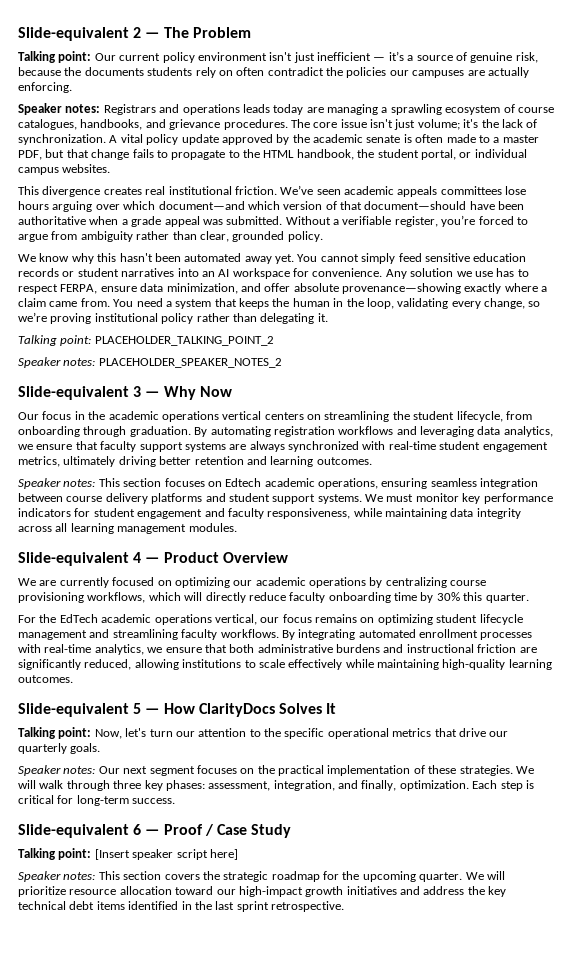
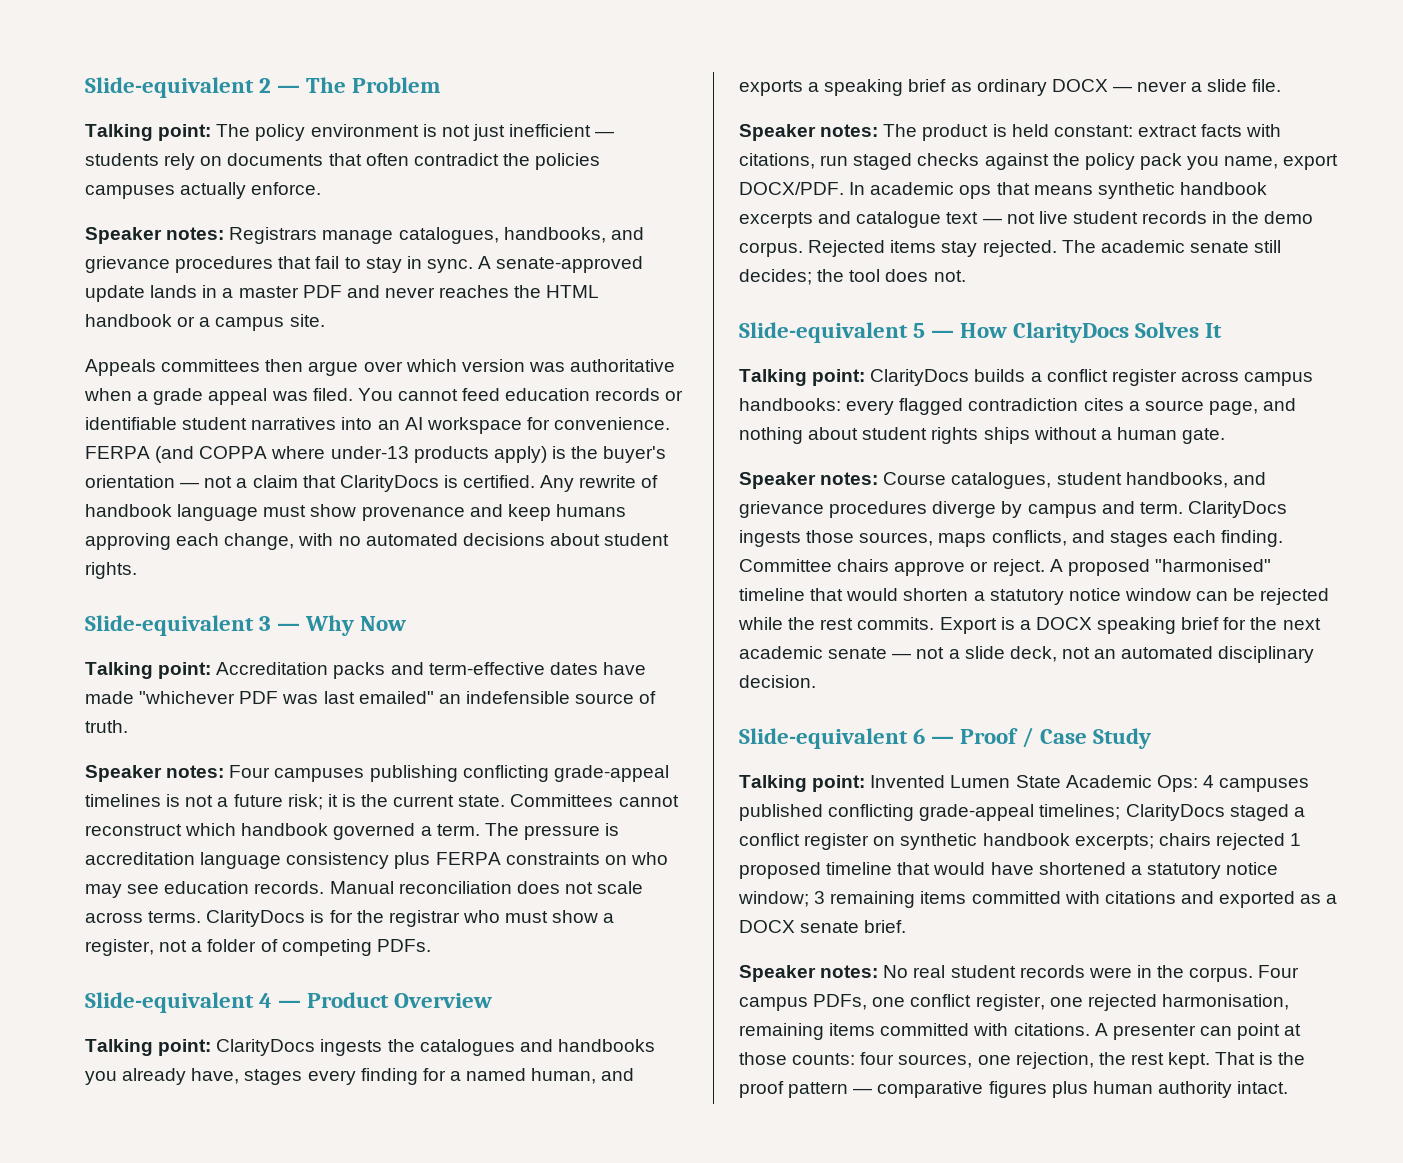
[94,51,538,63] [18,67,144,76] Our current policy environment isn't just inefficient — it’s a source of genuine risk, because the documents -> [216,124,615,141] The policy environment is not just inefficient —
(233, 73) none -> [227,153,362,166] documents that
[389,67,529,78] [18,82,72,93] [18,103,554,115] [18,119,538,130] [18,134,539,145] [18,149,527,160] [18,164,111,175] [18,185,527,197] [18,201,525,212] our campuses are actually enforcing. // Speaker notes: Registrars and operations leads today are managing a sprawling ecosystem of course catalogues, handbooks, and grievance procedures. The core issue isn't just volume; it's the lack of synchronization. A vital policy update approved by the academic senate is often made to a master PDF, but that change fails to propagate to the HTML handbook, the student portal, or individual campus websites. // This divergence creates real institutional friction. We’ve seen academic appeals committees lose hours arguing over which document—and which version of that document—should have been -> [85,182,322,199] [85,227,644,244] [85,256,644,273] [85,285,600,302] [85,314,325,331] [85,359,565,376] campuses actually enforce. // Speaker notes: Registrars manage catalogues, handbooks, and grievance procedures that fail to stay in sync. A senate-approved update lands in a master PDF and never reaches the HTML handbook or a campus site. // Appeals committees then argue over which version was
[226,215,528,227] [18,231,323,242] [18,253,470,264] submitted. Without a verifiable register, you’re forced to argue from ambiguity rather than clear, grounded policy. // We know why this hasn't been automated away yet. You cannot simply feed sensitive -> [312,388,501,401] filed. You cannot feed
(75, 274) none -> [85,417,177,430] identifiable
[385,268,529,279] [18,283,548,294] [18,298,541,309] [18,312,328,324] [18,335,274,346] [18,357,282,368] Any solution we use has to respect FERPA, ensure data minimization, and offer absolute provenance—showing exactly where a claim came from. You need a system that keeps the human in the loop, validating every change, so we’re proving institutional policy rather than delegating it. // Talking point: PLACEHOLDER_TALKING_POINT_2 // Speaker notes: PLACEHOLDER_SPEAKER_NOTES_2 -> [85,446,667,463] [85,475,659,492] [85,504,626,521] [85,533,670,550] [85,562,137,579] FERPA (and COPPA where under-13 products apply) is the buyer's orientation — not a claim that ClarityDocs is certified. Any rewrite of handbook language must show provenance and keep humans approving each change, with no automated decisions about student rights.
[18,411,532,422] [18,426,553,437] [18,441,548,452] [18,456,372,467] [18,478,539,489] [18,493,553,504] [18,508,521,519] [18,523,237,534] Our focus in the academic operations vertical centers on streamlining the student lifecycle, from onboarding through graduation. By automating registration workflows and leveraging data analytics, we ensure that faculty support systems are always synchronized with real-time student engagement metrics, ultimately driving better retention and learning outcomes. // Speaker notes: This section focuses on Edtech academic operations, ensuring seamless integration between course delivery platforms and student support systems. We must monitor key performance indicators for student engagement and faculty responsiveness, while maintaining data integrity across all learning management modules. -> [85,662,646,679] [85,691,657,704] [85,720,128,733] [85,765,669,782] [85,794,679,810] [85,823,620,840] [85,852,668,869] [85,881,644,898] [85,910,615,927] [85,939,431,956] Talking point: Accreditation packs and term-effective dates have made "whichever PDF was last emailed" an indefensible source of truth. // Speaker notes: Four campuses publishing conflicting grade-appeal timelines is not a future risk; it is the current state. Committees cannot reconstruct which handbook governed a term. The pressure is accreditation language consistency plus FERPA constraints on who may see education records. Manual reconciliation does not scale across terms. ClarityDocs is for the registrar who must show a register, not a folder of competing PDFs.
[18,577,487,588] [18,592,529,603] [18,614,523,625] [18,629,533,640] [18,644,537,655] [18,659,552,670] [18,675,73,683] We are currently focused on optimizing our academic operations by centralizing course provisioning workflows, which will directly reduce faculty onboarding time by 30% this quarter. // For the EdTech academic operations vertical, our focus remains on optimizing student lifecycle management and streamlining faculty workflows. By integrating automated enrollment processes with real-time analytics, we ensure that both administrative burdens and instructional friction are significantly reduced, allowing institutions to scale effectively while maintaining high-quality learning outcomes. -> [85,1039,655,1056] [85,1068,635,1085] [739,79,1282,96] [739,124,1282,141] [739,153,1339,170] [739,182,1267,199] [739,211,1314,228] [739,240,1282,257] [739,269,966,285] Talking point: ClarityDocs ingests the catalogues and handbooks you already have, stages every finding for a named human, and exports a speaking brief as ordinary DOCX — never a slide file. // Speaker notes: The product is held constant: extract facts with citations, run staged checks against the policy pack you name, export DOCX/PDF. In academic ops that means synthetic handbook excerpts and catalogue text — not live student records in the demo corpus. Rejected items stay rejected. The academic senate still decides; the tool does not.
[94,728,509,739] [18,743,101,754] [18,765,534,776] [18,780,534,791] [18,795,176,806] Now, let's turn our attention to the specific operational metrics that drive our quarterly goals. // Speaker notes: Our next segment focuses on the practical implementation of these strategies. We will walk through three key phases: assessment, integration, and finally, optimization. Each step is critical for long-term success. -> [870,369,1314,386] [739,398,1297,415] [739,427,1226,444] [739,472,1266,489] [739,501,1287,518] [739,530,1284,547] [739,559,1271,576] [739,588,1330,605] [738,617,1321,634] [739,646,1315,663] [739,675,816,688] ClarityDocs builds a conflict register across campus handbooks: every flagged contradiction cites a source page, and nothing about student rights ships without a human gate. // Speaker notes: Course catalogues, student handbooks, and grievance procedures diverge by campus and term. ClarityDocs ingests those sources, maps conflicts, and stages each finding. Committee chairs approve or reject. A proposed "harmonised" timeline that would shorten a statutory notice window can be rejected while the rest commits. Export is a DOCX speaking brief for the next academic senate — not a slide deck, not an automated disciplinary decision.
[94,849,238,860] [18,871,505,882] [18,886,507,897] [18,901,344,912] [Insert speaker script here] // Speaker notes: This section covers the strategic roadmap for the upcoming quarter. We will prioritize resource allocation toward our high-impact growth initiatives and address the key technical debt items identified in the last sprint retrospective. -> [870,775,1310,792] [739,804,1305,821] [739,833,1302,850] [739,862,1279,879] [738,891,1338,908] [739,920,907,933] [739,965,1300,982] [739,994,1289,1011] [739,1023,1302,1040] [739,1052,1306,1069] [739,1081,1289,1098] Invented Lumen State Academic Ops: 4 campuses published conflicting grade-appeal timelines; ClarityDocs staged a conflict register on synthetic handbook excerpts; chairs rejected 1 proposed timeline that would have shortened a statutory notice window; 3 remaining items committed with citations and exported as a DOCX senate brief. // Speaker notes: No real student records were in the corpus. Four campus PDFs, one conflict register, one rejected harmonisation, remaining items committed with citations. A presenter can point at those counts: four sources, one rejection, the rest kept. That is the proof pattern — comparative figures plus human authority intact.

